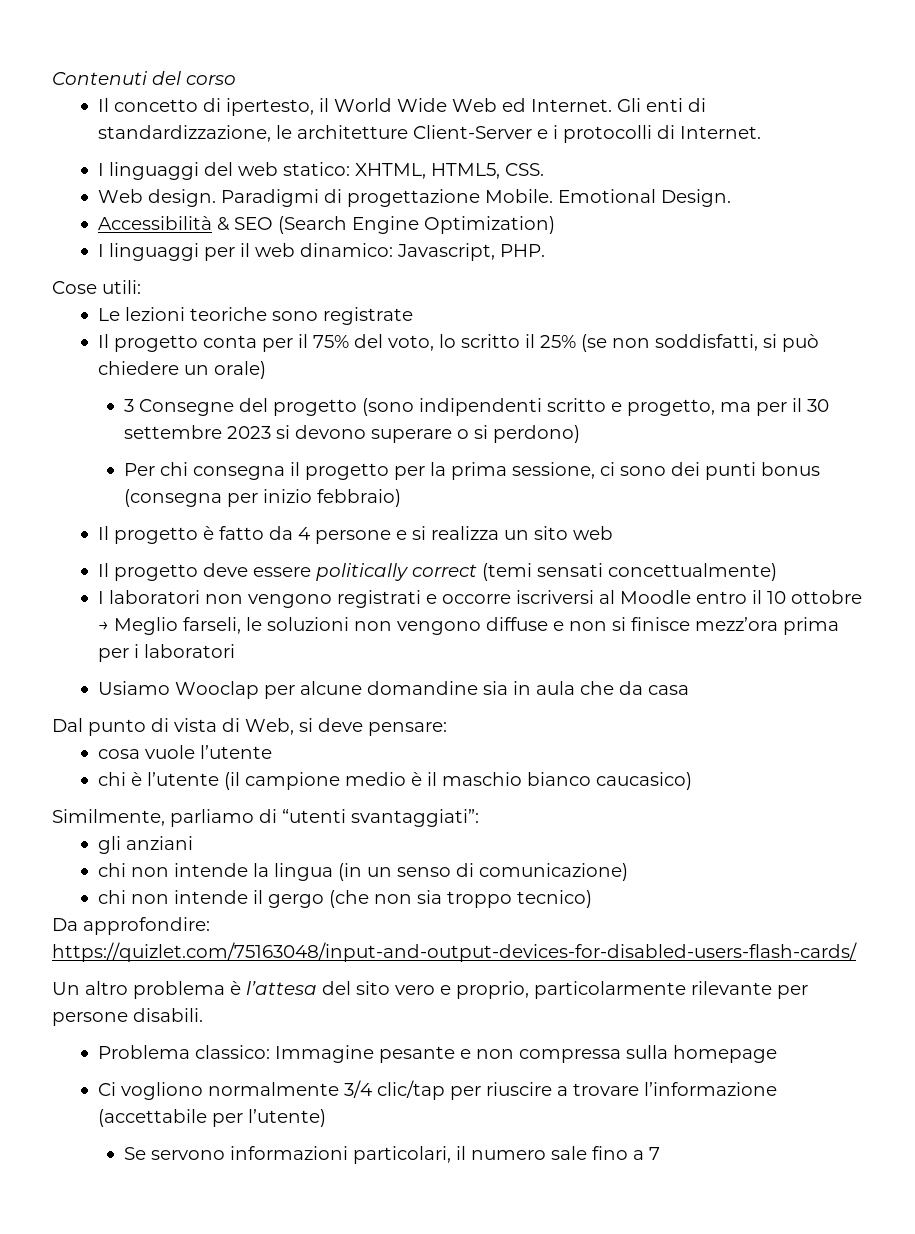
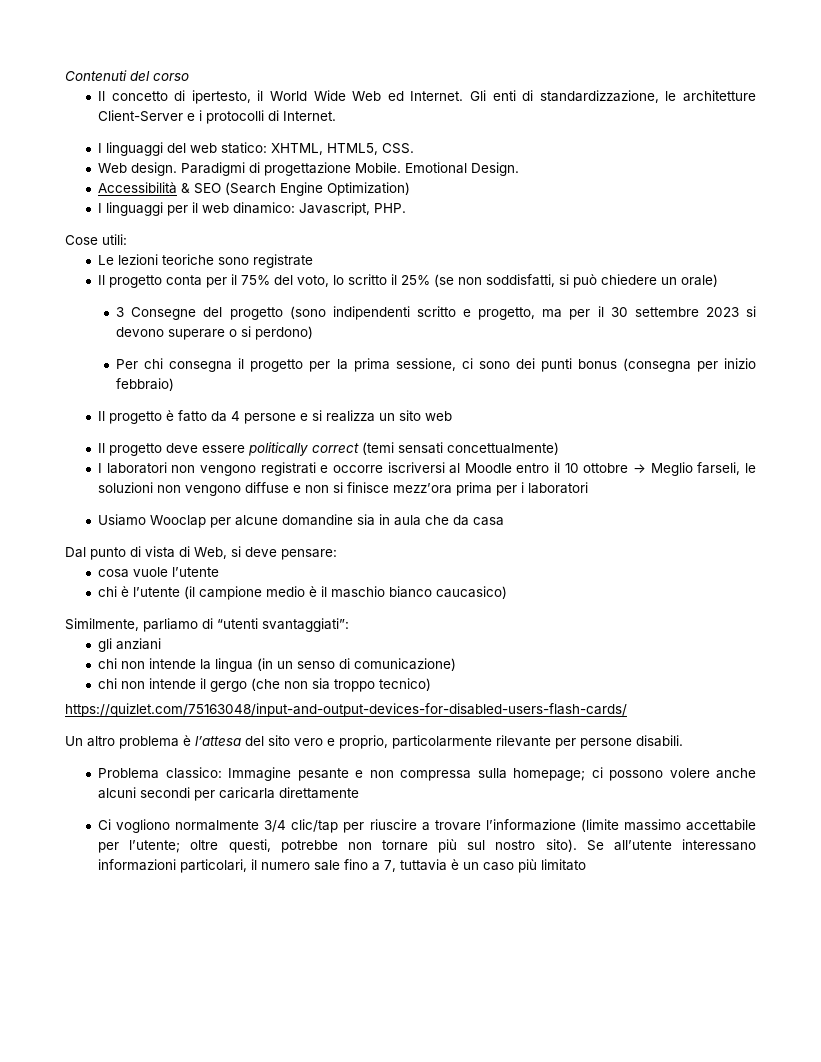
[52,917,210,935] Da approfondire: -> (432, 684) none
[673,1045,778,1063] homepage -> [513,767,756,781] [98,787,360,801] homepage; ci possono volere anche alcuni secondi per caricarla direttamente
[98,1109,327,1127] [123,1147,225,1160] (accettabile per l’utente) // Se servono -> [580,819,756,832] [98,839,756,853] (limite massimo accettabile per l’utente; oltre questi, potrebbe non tornare più sul nostro sito). Se all’utente interessano
[648,1147,660,1160] 7 -> [384,859,587,873] 7, tuttavia è un caso più limitato

